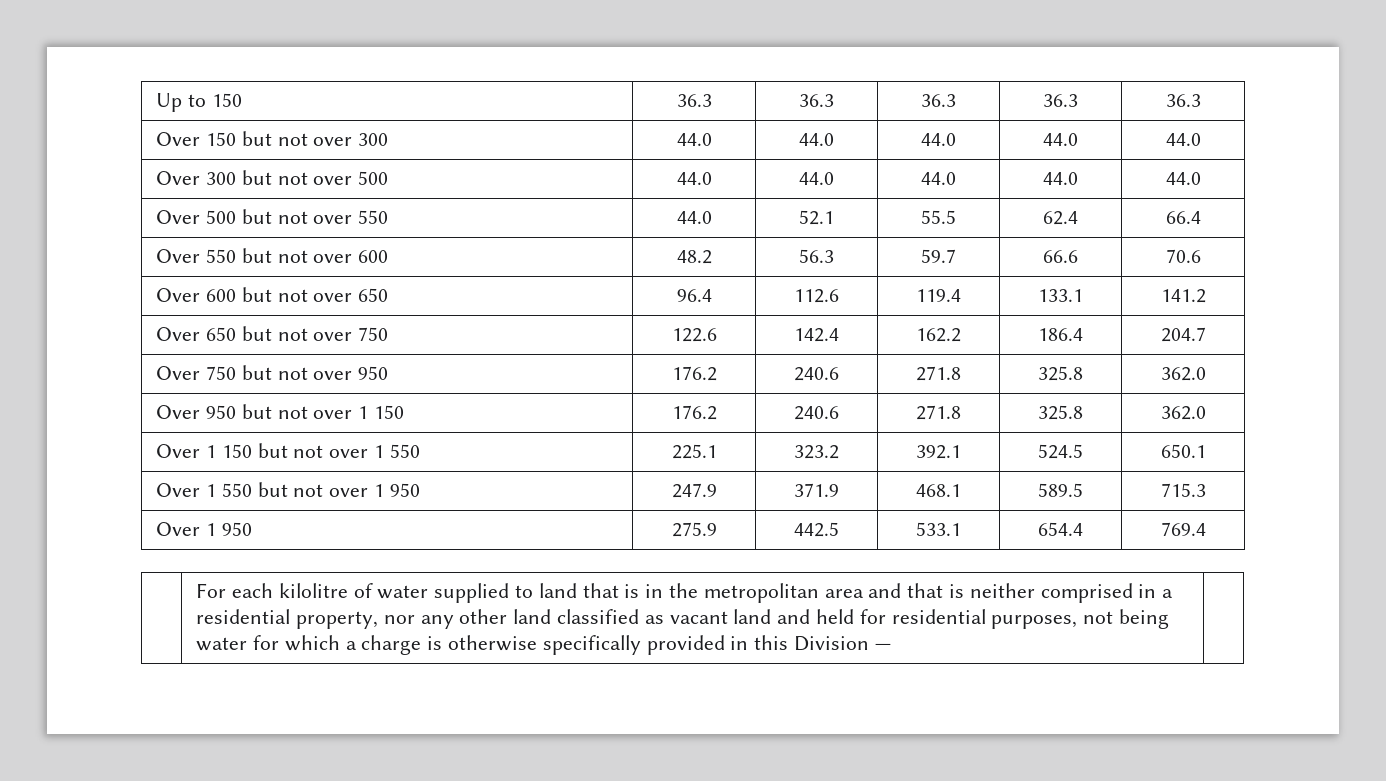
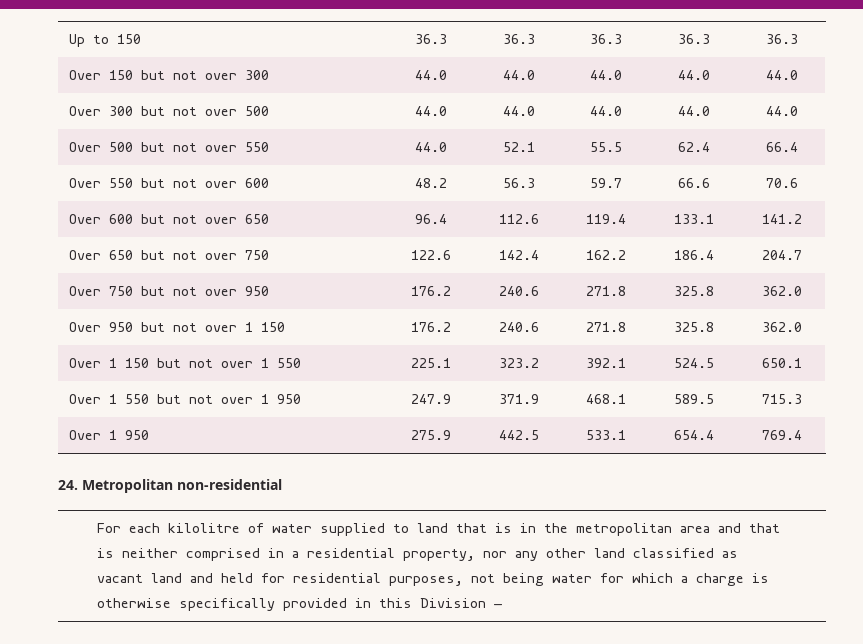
(1206, 529) none -> [58,479,282,493] // 24. Metropolitan non-residential

